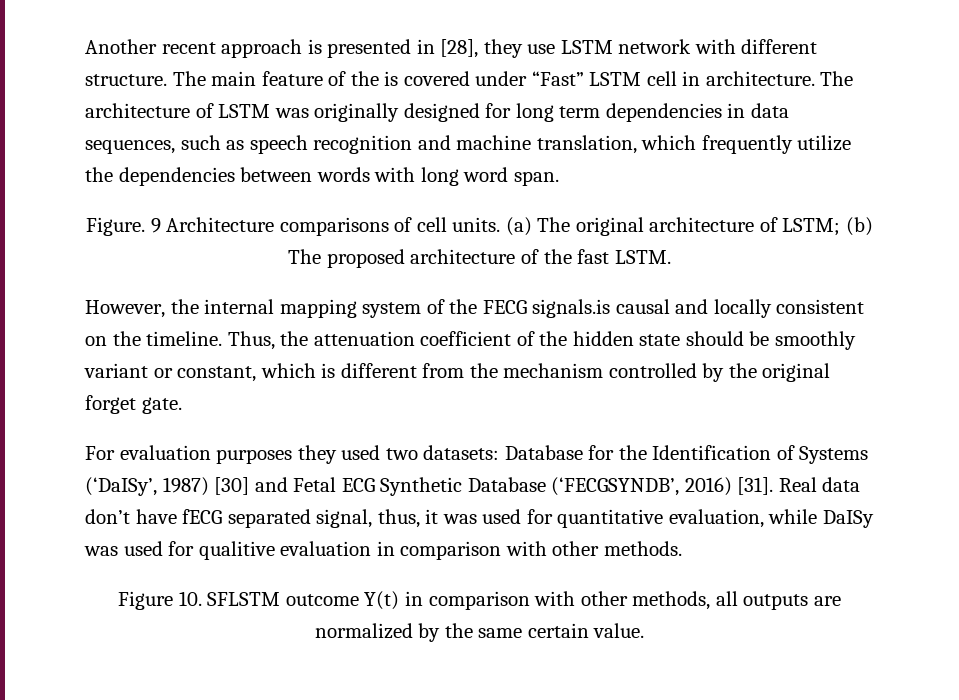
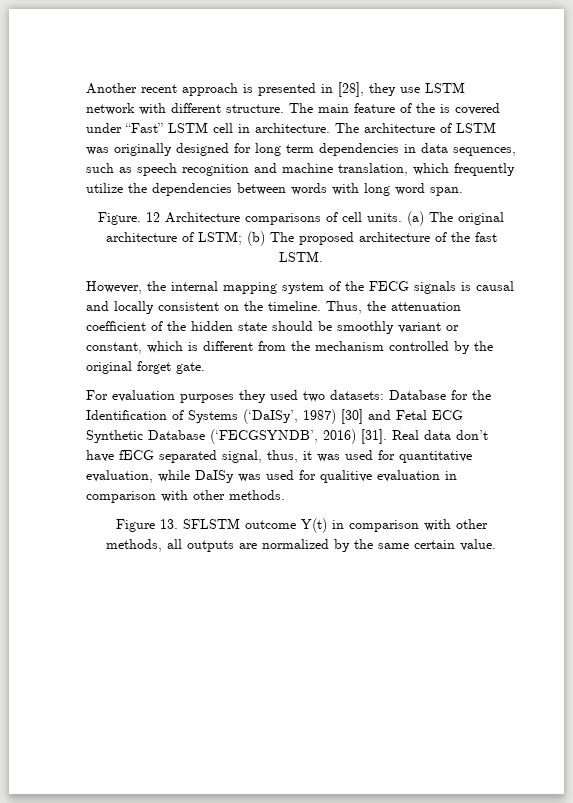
[150,218,161,233] 9 -> [146,212,160,222] 12
[532,299,611,318] signals.is -> [414,281,471,294] signals is
[178,591,202,606] 10. -> [159,519,178,529] 13.

